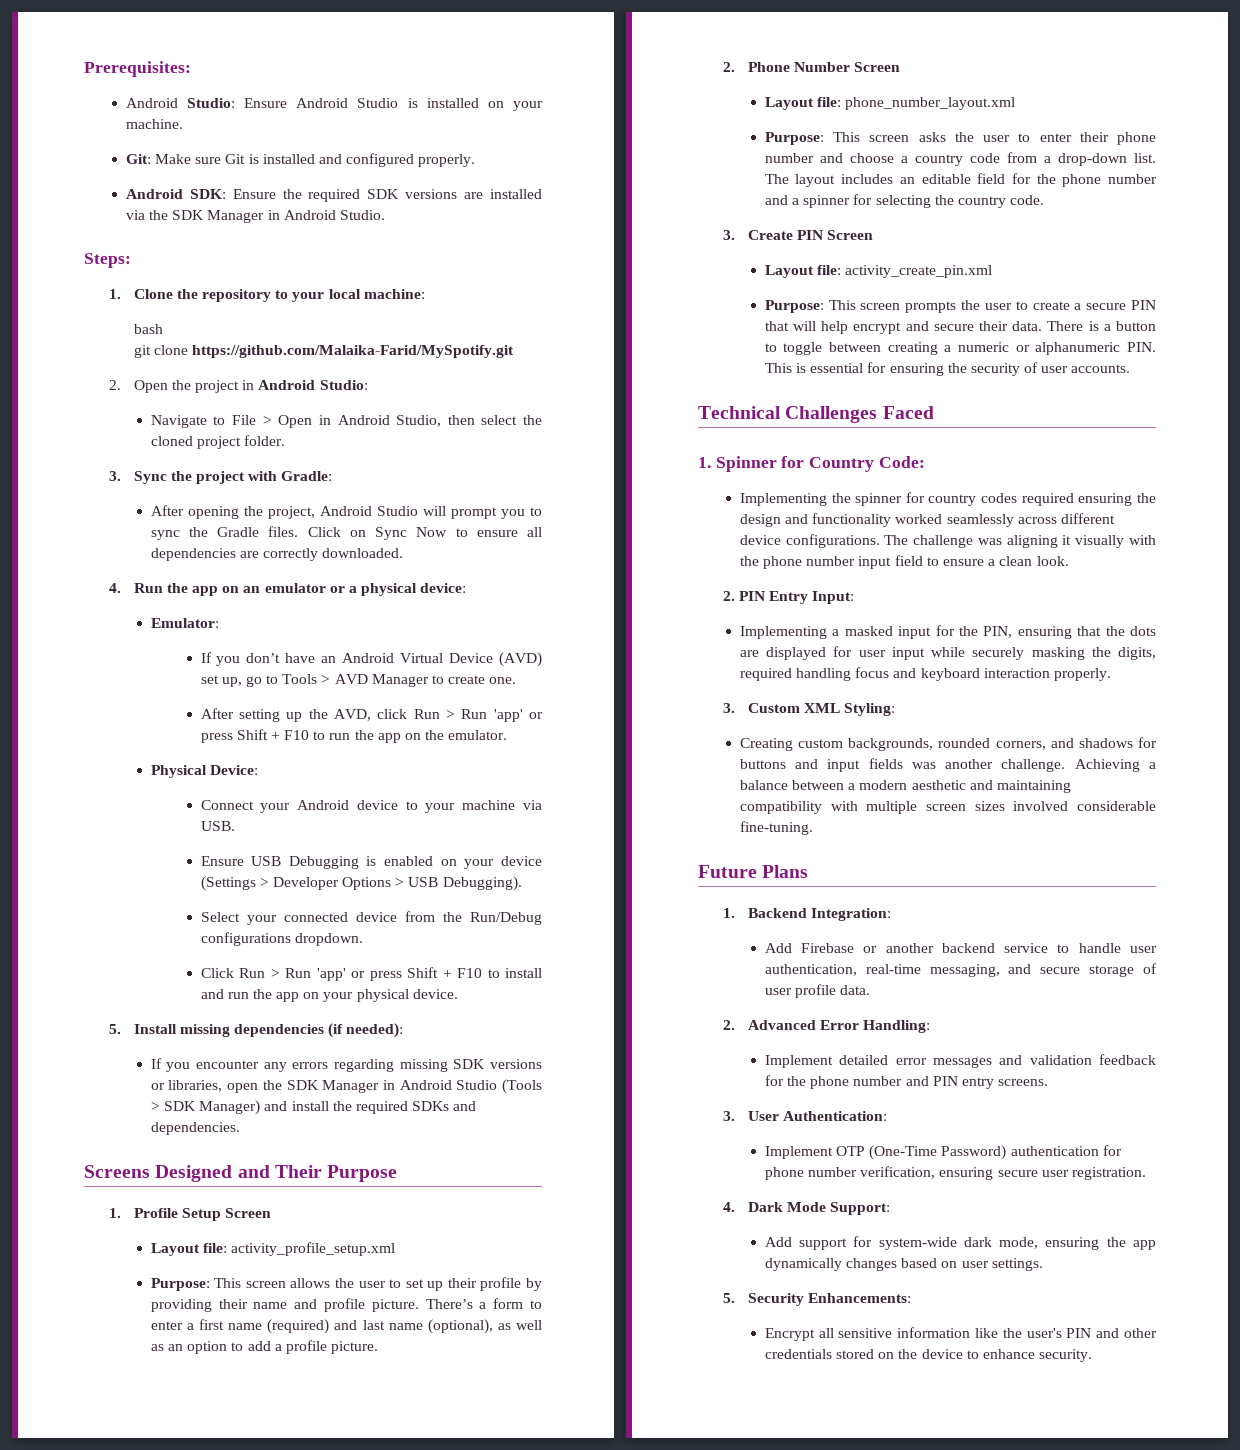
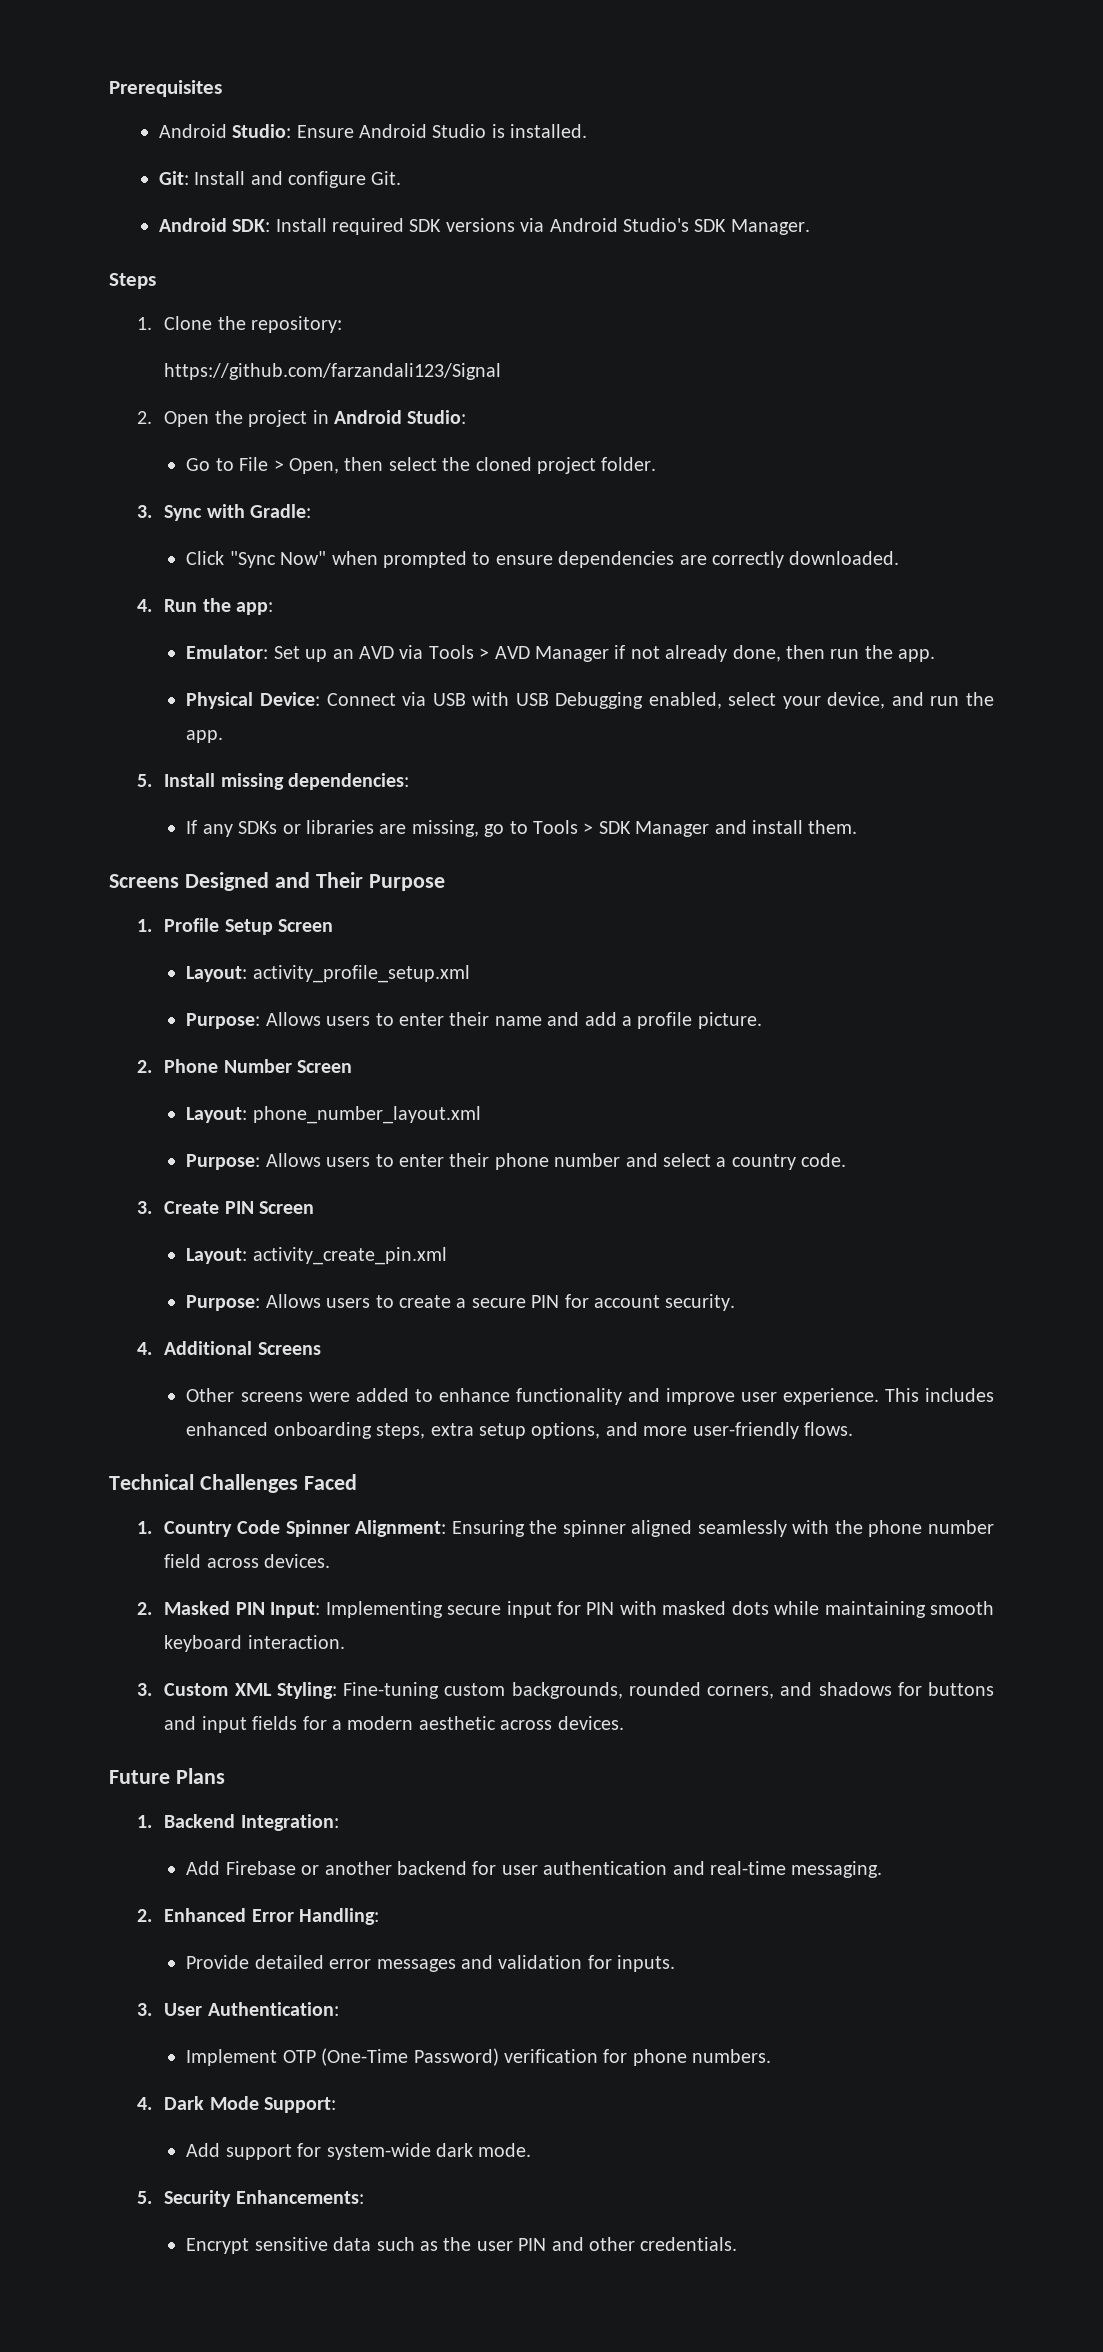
[84,61,191,77] Prerequisites: -> [109,80,222,97] Prerequisites
[426,98,543,111] [125,119,183,129] [125,153,476,167] installed on your machine. // Git: Make sure Git is installed and configured properly. -> [510,124,588,138] [158,171,402,188] installed. // Git: Install and configure Git.
[232,189,302,199] Ensure the -> [275,218,327,232] Install
[464,189,542,199] [125,210,386,223] [84,253,131,268] [108,289,425,302] [133,324,163,334] [133,345,515,358] are installed via the SDK Manager in Android Studio. // Steps: // 1. Clone the repository to your local machine: // bash // git clone https://github.com/Malaika-Farid/MySpotify.git -> [520,218,810,235] [109,273,156,289] [136,316,343,333] [164,363,502,380] via Android Studio's SDK Manager. // Steps // 1. Clone the repository: // https://github.com/farzandali123/Signal
[150,415,207,428] Navigate -> [186,458,211,471] Go
[278,415,442,428] Open in Android Studio, -> [289,458,340,474] Open,
[170,471,246,484] the project -> (203, 513) none
[150,505,542,519] [150,526,542,540] After opening the project, Android Studio will prompt you to sync the Gradle files. Click on Sync Now to ensure all -> [186,551,553,568] Click "Sync Now" when prompted to ensure
[192,583,467,596] [150,618,219,628] [200,652,542,667] [200,674,517,687] [200,708,543,722] [200,729,508,743] [150,765,258,778] [200,800,542,813] [200,821,235,831] [200,856,542,869] [200,876,522,891] [200,911,542,925] [200,932,363,946] [200,967,542,981] [200,989,458,1002] [108,1023,404,1038] [150,1058,542,1072] [150,1079,542,1094] [150,1100,477,1115] [150,1122,240,1135] app on an emulator or a physical device: // Emulator: // If you don’t have an Android Virtual Device (AVD) set up, go to Tools > AVD Manager to create one. // After setting up the AVD, click Run > Run 'app' or press Shift + F10 to run the app on the emulator. // Physical Device: // Connect your Android device to your machine via USB. // Ensure USB Debugging is enabled on your device (Settings > Developer Options > USB Debugging). // Select your connected device from the Run/Debug configurations dropdown. // Click Run > Run 'app' or press Shift + F10 to install and run the app on your physical device. // 5. Install missing dependencies (if needed): // If you encounter any errors regarding missing SDK versions or libraries, open the SDK Manager in Android Studio (Tools > SDK Manager) and install the required SDKs and dependencies. -> [236,602,274,615] [186,645,936,662] [186,692,995,709] [186,730,224,743] [136,773,410,790] [186,820,858,837] app: // Emulator: Set up an AVD via Tools > AVD Manager if not already done, then run the app. // Physical Device: Connect via USB with USB Debugging enabled, select your device, and run the app. // 5. Install missing dependencies: // If any SDKs or libraries are missing, go to Tools > SDK Manager and install them.
[150,1243,227,1256] Layout file: -> [186,966,248,982] Layout:
[214,1277,542,1291] [150,1298,543,1312] [150,1319,543,1334] [150,1341,244,1354] This screen allows the user to set up their profile by providing their name and profile picture. There’s a form to enter a first name (required) and last name (optional), as well as an option to -> [265,1012,580,1026] Allows users to enter their name and
[764,97,841,110] Layout file: -> [186,1107,248,1123] Layout:
[833,132,1011,142] This screen asks the user -> [265,1153,371,1167] Allows users
[849,153,894,163] choose -> [663,1153,712,1167] select
[969,152,1156,166] [764,173,1157,187] [764,194,1006,208] code from a drop-down list. The layout includes an editable field for the phone number and a spinner for selecting the country -> (796, 1162) none
[764,265,841,278] Layout file: -> [186,1248,248,1264] Layout:
[828,300,1012,313] This screen prompts the user -> [265,1294,371,1308] Allows users
[764,321,1156,334] [764,342,1156,355] [764,362,1131,376] [698,406,934,423] [698,456,925,472] [739,492,1156,506] [739,513,1116,527] [739,534,1156,548] [739,555,1069,569] [722,591,809,604] that will help encrypt and secure their data. There is a button to toggle between creating a numeric or alphanumeric PIN. This is essential for ensuring the security of user accounts. // Technical Challenges Faced // 1. Spinner for Country Code: // Implementing the spinner for country codes required ensuring the design and functionality worked seamlessly across different device configurations. The challenge was aligning it visually with the phone number input field to ensure a clean look. // 2. PIN Entry -> [564,1294,736,1311] [136,1341,321,1355] [186,1388,995,1405] [186,1422,854,1439] [109,1474,357,1493] [136,1520,995,1537] [164,1554,331,1568] [136,1601,265,1615] for account security. // 4. Additional Screens // Other screens were added to enhance functionality and improve user experience. This includes enhanced onboarding steps, extra setup options, and more user-friendly flows. // Technical Challenges Faced // 1. Country Code Spinner Alignment: Ensuring the spinner aligned seamlessly with the phone number field across devices. // 2. Masked PIN
[739,625,1156,639] [739,646,1156,660] [739,667,1112,681] // Implementing a masked input for the PIN, ensuring that the dots are displayed for user input while securely masking the digits, required handling focus and keyboard interaction properly. -> [325,1601,995,1618] [164,1635,345,1652] Implementing secure input for PIN with masked dots while maintaining smooth keyboard interaction.
[739,738,793,751] // Creating -> [343,1682,440,1699] Fine-tuning
[911,759,1156,772] [739,780,1072,793] [739,801,1156,814] [739,821,813,835] was another challenge. Achieving a balance between a modern aesthetic and maintaining compatibility with multiple screen sizes involved considerable fine-tuning. -> [302,1716,624,1730] for a modern aesthetic across devices.
[1004,943,1157,953] [764,963,1157,977] [764,984,871,998] [722,1020,816,1030] service to handle user authentication, real-time messaging, and secure storage of user profile data. // 2. Advanced -> [472,1861,883,1878] [136,1908,247,1922] for user authentication and real-time messaging. // 2. Enhanced
[764,1055,833,1068] Implement -> [186,1955,250,1969] Provide
[1099,1054,1156,1065] [764,1075,1049,1089] feedback for the phone number and PIN entry screens. -> [587,1955,676,1972] for inputs.
[1010,1146,1099,1156] authentication -> [504,2049,599,2063] verification
[807,1166,1146,1180] number verification, ensuring secure user registration. -> [692,2049,772,2063] numbers.
[999,1237,1156,1250] [764,1258,1043,1271] [722,1293,911,1306] [764,1327,1157,1341] [764,1349,1093,1362] mode, ensuring the app dynamically changes based on user settings. // 5. Security Enhancements: // Encrypt all sensitive information like the user's PIN and other credentials stored on the device to enhance security. -> [478,2143,532,2157] [136,2190,364,2207] [186,2237,738,2254] mode. // 5. Security Enhancements: // Encrypt sensitive data such as the user PIN and other credentials.

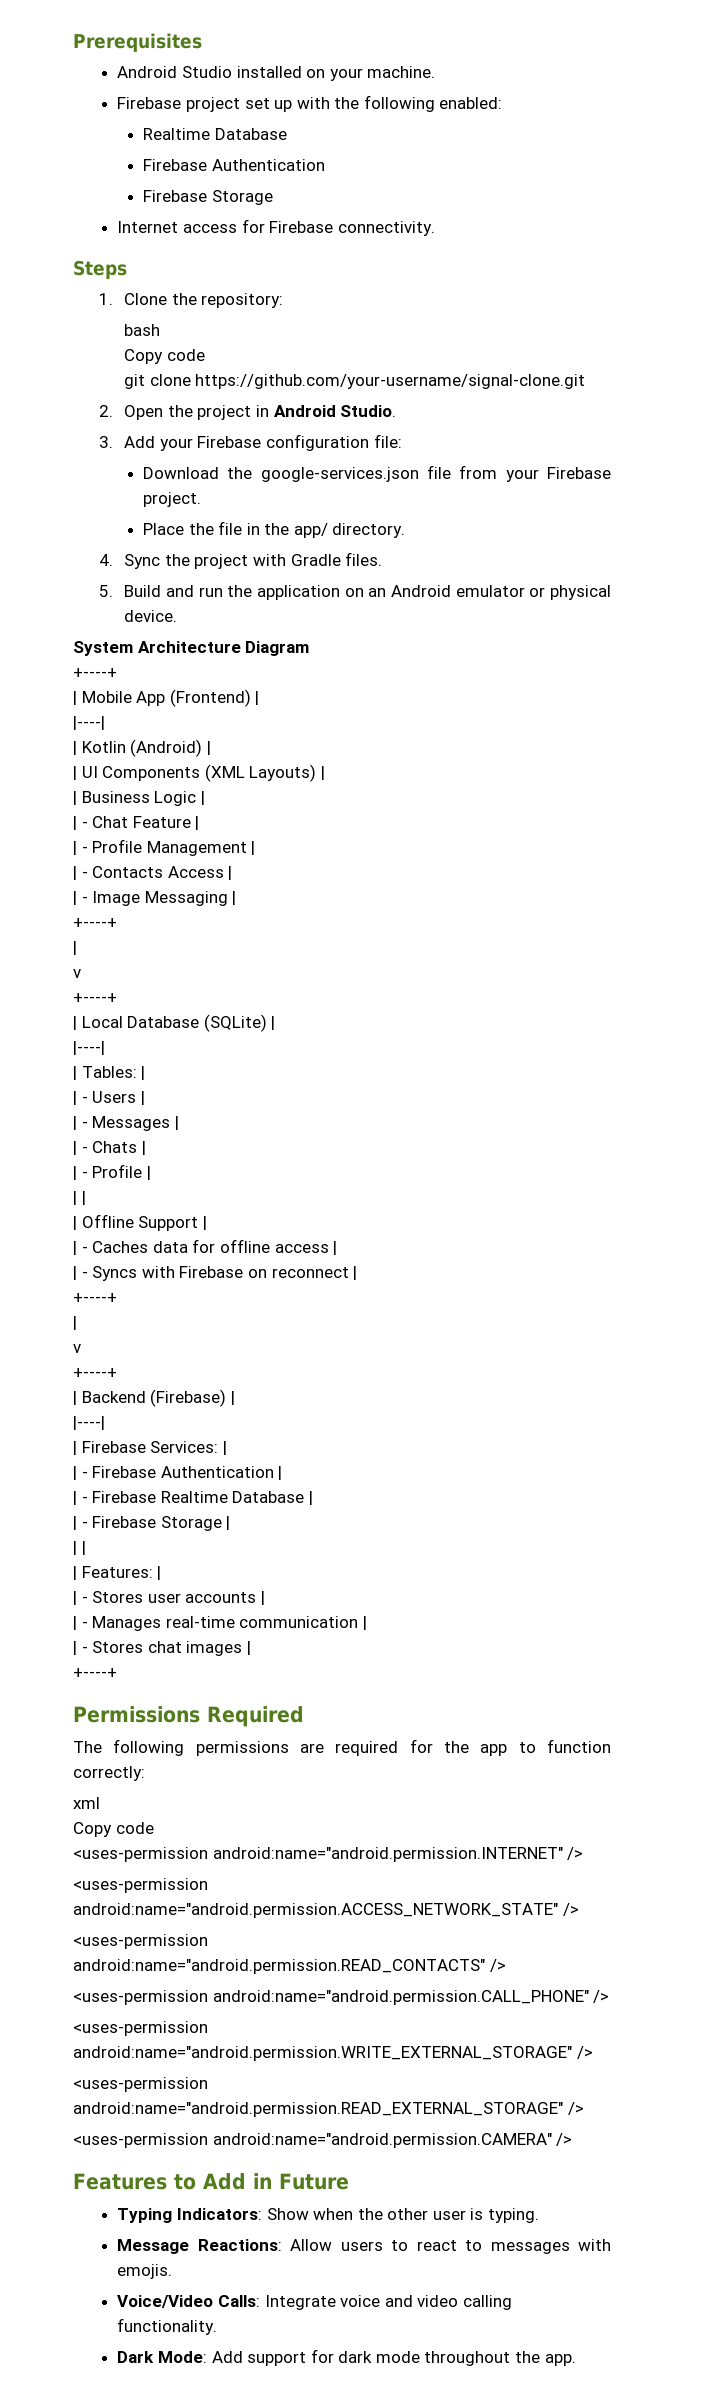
[232,124,588,138] [158,171,402,188] [158,218,810,235] Studio: Ensure Android Studio is installed. // Git: Install and configure Git. // Android SDK: Install required SDK versions via Android Studio's SDK Manager. -> [181,66,436,81] [117,95,503,112] [142,128,287,140] [142,159,325,171] [142,190,273,205] [117,219,435,236] Studio installed on your machine. // Firebase project set up with the following enabled: // Realtime Database // Firebase Authentication // Firebase Storage // Internet access for Firebase connectivity.
[164,363,502,380] https://github.com/farzandali123/Signal -> [124,324,161,336] [124,349,205,364] [124,374,586,389] bash // Copy code // git clone https://github.com/your-username/signal-clone.git
[407,410,467,424] [186,457,657,474] [136,504,312,521] [186,551,900,568] [136,598,274,615] [186,645,936,662] [186,692,995,709] [186,730,224,743] [136,773,410,790] [186,820,858,837] [109,872,445,891] [136,918,334,935] [186,965,470,983] [186,1012,762,1029] [136,1059,353,1073] [186,1106,481,1124] [186,1153,847,1170] [136,1201,315,1214] [186,1247,447,1265] [186,1294,736,1311] [136,1341,321,1355] [186,1388,995,1405] [186,1422,854,1439] [109,1474,357,1493] [136,1520,995,1537] [164,1554,331,1568] [136,1601,995,1618] [164,1635,345,1652] [136,1682,994,1699] [164,1716,624,1733] [109,1768,225,1784] [136,1814,339,1831] [186,1861,883,1878] [136,1908,380,1925] [186,1955,676,1972] [136,2002,339,2016] [186,2048,772,2066] [136,2096,337,2113] [186,2143,532,2160] [136,2190,364,2207] [186,2237,738,2254] Studio: // Go to File > Open, then select the cloned project folder. // 3. Sync with Gradle: // Click "Sync Now" when prompted to ensure dependencies are correctly downloaded. // 4. Run the app: // Emulator: Set up an AVD via Tools > AVD Manager if not already done, then run the app. // Physical Device: Connect via USB with USB Debugging enabled, select your device, and run the app. // 5. Install missing dependencies: // If any SDKs or libraries are missing, go to Tools > SDK Manager and install them. // Screens Designed and Their Purpose // 1. Profile Setup Screen // Layout: activity_profile_setup.xml // Purpose: Allows users to enter their name and add a profile picture. // 2. Phone Number Screen // Layout: phone_number_layout.xml // Purpose: Allows users to enter their phone number and select a country code. // 3. Create PIN Screen // Layout: activity_create_pin.xml // Purpose: Allows users to create a secure PIN for account security. // 4. Additional Screens // Other screens were added to enhance functionality and improve user experience. This includes enhanced onboarding steps, extra setup options, and more user-friendly flows. // Technical Challenges Faced // 1. Country Code Spinner Alignment: Ensuring the spinner aligned seamlessly with the phone number field across devices. // 2. Masked PIN Input: Implementing secure input for PIN with masked dots while maintaining smooth keyboard interaction. // 3. Custom XML Styling: Fine-tuning custom backgrounds, rounded corners, and shadows for buttons and input fields for a modern aesthetic across devices. // Future Plans // 1. Backend Integration: // Add Firebase or another backend for user authentication and real-time messaging. // 2. Enhanced Error Handling: // Provide detailed error messages and validation for inputs. // 3. User Authentication: // Implement OTP (One-Time Password) verification for phone numbers. // 4. Dark Mode Support: // Add support for system-wide dark mode. // 5. Security Enhancements: // Encrypt sensitive data such as the user PIN and other credentials. -> [340,405,397,417] [98,434,402,451] [142,465,611,482] [142,492,201,507] [142,521,406,538] [98,552,383,569] [98,585,611,600] [124,610,178,622] [73,641,310,656] [73,668,117,678] [73,689,260,707] [73,716,105,730] [73,739,211,757] [73,764,325,782] [73,791,205,806] [73,816,200,830] [73,839,256,856] [73,866,233,880] [73,891,237,906] [73,918,117,928] [73,941,77,955] [73,969,81,978] [73,993,117,1003] [73,1014,276,1032] [73,1041,105,1055] [73,1066,146,1080] [73,1091,145,1105] [73,1116,179,1131] [73,1141,146,1155] [73,1164,151,1180] [73,1191,86,1205] [73,1214,207,1231] [73,1239,338,1255] [73,1266,358,1281] [73,1293,117,1303] [73,1316,77,1330] [73,1344,81,1353] [73,1368,117,1378] [73,1389,235,1407] [73,1416,105,1430] [73,1441,227,1455] [73,1466,283,1480] [73,1491,313,1505] [73,1516,231,1531] [73,1541,86,1555] [73,1566,162,1580] [73,1591,265,1605] [73,1616,367,1631] [73,1641,251,1656] [73,1668,117,1678] [73,1706,304,1727] [73,1739,611,1756] [73,1766,145,1781] [73,1797,100,1809] [73,1822,154,1837] [73,1847,584,1862] [73,1878,208,1893] [73,1903,579,1918] [73,1934,208,1949] [73,1959,506,1974] [73,1990,610,2005] [73,2021,208,2036] [73,2046,593,2061] [73,2077,208,2092] [73,2102,584,2117] [73,2133,573,2148] [73,2173,349,2190] [117,2208,540,2223] [117,2239,612,2254] [117,2264,173,2279] [117,2295,512,2310] [117,2318,218,2335] [117,2349,576,2366] Studio. // 3. Add your Firebase configuration file: // Download the google-services.json file from your Firebase project. // Place the file in the app/ directory. // 4. Sync the project with Gradle files. // 5. Build and run the application on an Android emulator or physical device. // System Architecture Diagram // +----+ // | Mobile App (Frontend) | // |----| // | Kotlin (Android) | // | UI Components (XML Layouts) | // | Business Logic | // | - Chat Feature | // | - Profile Management | // | - Contacts Access | // | - Image Messaging | // +----+ // | // v // +----+ // | Local Database (SQLite) | // |----| // | Tables: | // | - Users | // | - Messages | // | - Chats | // | - Profile | // | | // | Offline Support | // | - Caches data for offline access | // | - Syncs with Firebase on reconnect | // +----+ // | // v // +----+ // | Backend (Firebase) | // |----| // | Firebase Services: | // | - Firebase Authentication | // | - Firebase Realtime Database | // | - Firebase Storage | // | | // | Features: | // | - Stores user accounts | // | - Manages real-time communication | // | - Stores chat images | // +----+ // Permissions Required // The following permissions are required for the app to function correctly: // xml // Copy code // <uses-permission android:name="android.permission.INTERNET" /> // <uses-permission android:name="android.permission.ACCESS_NETWORK_STATE" /> // <uses-permission android:name="android.permission.READ_CONTACTS" /> // <uses-permission android:name="android.permission.CALL_PHONE" /> // <uses-permission android:name="android.permission.WRITE_EXTERNAL_STORAGE" /> // <uses-permission android:name="android.permission.READ_EXTERNAL_STORAGE" /> // <uses-permission android:name="android.permission.CAMERA" /> // Features to Add in Future // Typing Indicators: Show when the other user is typing. // Message Reactions: Allow users to react to messages with emojis. // Voice/Video Calls: Integrate voice and video calling functionality. // Dark Mode: Add support for dark mode throughout the app.

